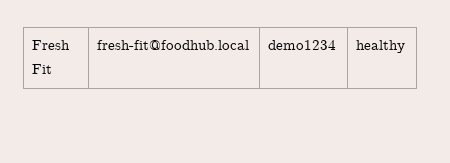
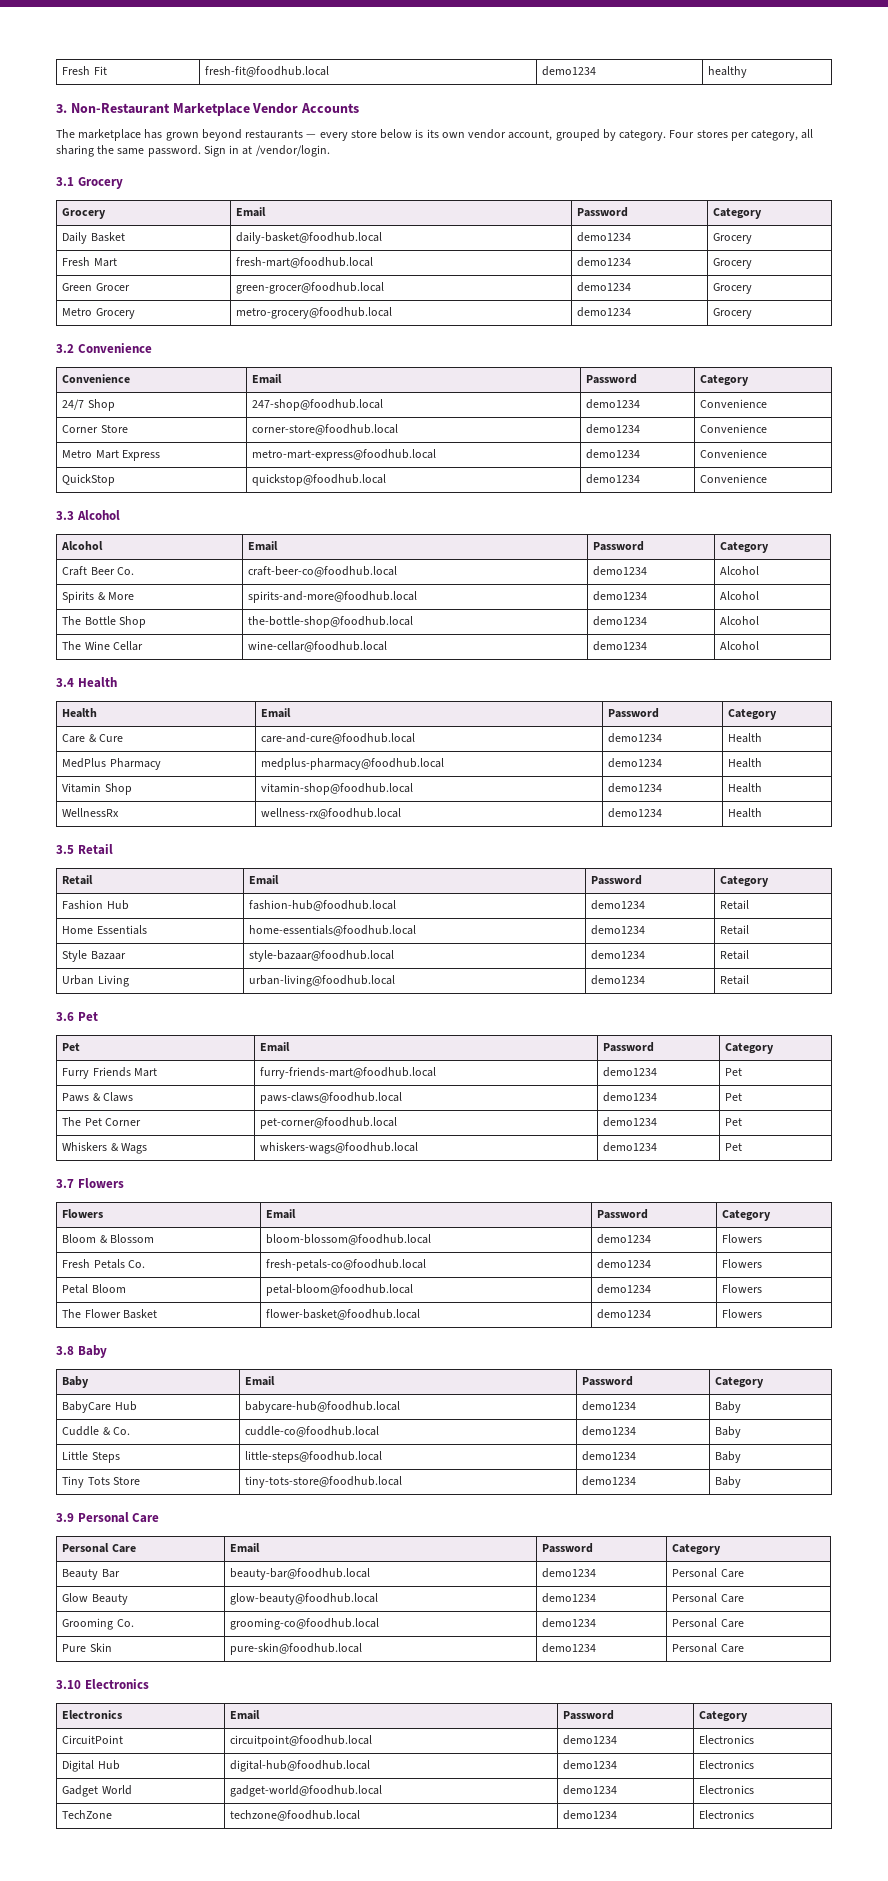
(406, 46) none -> [56,103,360,116] [56,129,814,141] [56,145,330,157] [56,177,123,189] [62,208,107,219] [236,207,267,217] [577,207,629,217] [713,208,763,219] [62,232,125,244] [236,232,383,244] [577,232,632,242] [713,233,753,244] [62,257,117,267] [236,257,374,268] [577,257,632,267] [713,258,753,269] [62,283,130,291] [236,282,385,294] [577,282,632,292] [713,283,753,294] [62,308,135,319] [236,307,393,319] [577,307,632,317] [713,308,753,319] [56,343,152,353] [62,374,131,383] [252,374,283,384] [586,374,638,384] [700,375,750,386] [62,399,115,411] [252,399,384,411] [586,399,641,409] [700,399,768,408] [62,425,128,433] [252,424,399,435] [586,424,641,434] [700,424,768,433] [62,450,160,461] [252,449,437,461] [586,449,641,459] [700,449,768,458] [62,474,116,486] [252,474,387,486] [586,474,641,484] [700,474,768,483] [56,510,120,520] [61,541,104,550] [248,541,279,551] [593,541,645,551] [720,542,770,553] [62,566,134,576] [248,566,398,577] [593,566,648,576] [720,566,760,575] [62,591,134,603] [248,591,418,603] [593,591,648,601] [720,591,760,600] [62,616,146,628] [248,616,414,628] [593,616,648,626] [720,616,760,625] [62,641,143,651] [248,641,388,652] [593,641,648,651] [720,641,760,650] [56,677,117,688] [62,708,98,718] [261,708,292,718] [608,708,660,718] [728,709,778,720] [62,734,123,743] [261,733,416,744] [608,733,663,743] [728,733,763,743] [62,758,161,770] [261,758,445,770] [608,758,663,768] [728,758,763,768] [62,783,132,795] [261,783,414,795] [608,783,663,793] [728,783,763,793] [62,808,120,817] [261,808,402,819] [608,808,663,818] [728,808,763,818] [56,844,113,855] [62,875,94,885] [249,875,280,885] [591,875,643,885] [720,876,770,887] [62,900,129,910] [249,900,397,911] [591,900,646,910] [720,900,750,910] [62,925,147,935] [249,925,417,936] [591,925,646,935] [720,925,750,935] [62,950,126,962] [249,950,395,962] [591,950,646,960] [720,950,750,960] [62,975,129,987] [249,975,396,987] [591,975,646,985] [720,975,750,985] [56,1012,98,1021] [62,1043,81,1051] [260,1042,291,1052] [603,1042,655,1052] [725,1043,775,1054] [62,1067,157,1079] [260,1067,437,1079] [603,1067,658,1077] [725,1068,743,1076] [62,1092,133,1102] [260,1092,403,1104] [603,1092,658,1102] [725,1093,743,1101] [62,1117,141,1126] [260,1117,398,1129] [603,1117,658,1127] [725,1118,743,1126] [62,1142,147,1154] [260,1142,419,1154] [603,1142,658,1152] [725,1143,743,1151] [56,1178,124,1188] [62,1209,104,1218] [266,1209,297,1219] [597,1209,649,1219] [722,1210,772,1221] [62,1234,154,1243] [266,1234,432,1245] [597,1234,652,1244] [722,1234,763,1243] [62,1259,145,1269] [266,1259,427,1271] [597,1259,652,1269] [722,1259,763,1268] [62,1284,126,1294] [266,1284,414,1296] [597,1284,652,1294] [722,1284,763,1293] [62,1309,157,1319] [266,1309,421,1320] [597,1309,652,1319] [722,1309,763,1318] [56,1345,107,1358] [62,1376,90,1388] [245,1376,276,1386] [582,1376,634,1386] [715,1377,765,1388] [62,1401,137,1413] [245,1401,401,1413] [582,1401,637,1411] [715,1401,742,1413] [62,1426,130,1436] [245,1426,380,1437] [582,1426,637,1436] [715,1426,742,1438] [62,1451,120,1463] [245,1451,383,1463] [582,1451,637,1461] [715,1451,742,1463] [62,1476,140,1488] [245,1476,403,1488] [582,1476,637,1486] [715,1476,742,1488] [56,1512,160,1523] [62,1543,136,1553] [230,1543,261,1553] [542,1543,594,1553] [672,1544,722,1555] [62,1569,120,1580] [230,1568,371,1580] [542,1568,597,1578] [672,1568,744,1578] [62,1593,128,1605] [230,1593,379,1605] [542,1593,597,1603] [672,1593,744,1603] [62,1618,134,1630] [230,1618,380,1630] [542,1618,597,1628] [672,1618,744,1628] [62,1643,112,1652] [230,1643,363,1655] [542,1643,597,1653] [672,1643,744,1653] [56,1679,149,1689] [62,1710,123,1719] [230,1710,261,1720] [563,1710,615,1720] [699,1711,749,1722] [62,1735,124,1744] [230,1735,373,1747] [563,1735,618,1745] [699,1735,755,1744] [62,1760,120,1772] [230,1760,371,1772] [563,1760,618,1770] [699,1760,755,1769] [62,1785,132,1797] [230,1785,383,1797] [563,1785,618,1795] [699,1785,755,1794] [62,1810,113,1819] [230,1810,361,1821] [563,1810,618,1820] [699,1810,755,1819] // 3. Non-Restaurant Marketplace Vendor Accounts // The marketplace has grown beyond restaurants — every store below is its own vendor account, grouped by category. Four stores per category, all sharing the same password. Sign in at /vendor/login. // 3.1 Grocery // Grocery | Email | Password | Category // Daily Basket | daily-basket@foodhub.local | demo1234 | Grocery // Fresh Mart | fresh-mart@foodhub.local | demo1234 | Grocery // Green Grocer | green-grocer@foodhub.local | demo1234 | Grocery // Metro Grocery | metro-grocery@foodhub.local | demo1234 | Grocery // 3.2 Convenience // Convenience | Email | Password | Category // 24/7 Shop | 247-shop@foodhub.local | demo1234 | Convenience // Corner Store | corner-store@foodhub.local | demo1234 | Convenience // Metro Mart Express | metro-mart-express@foodhub.local | demo1234 | Convenience // QuickStop | quickstop@foodhub.local | demo1234 | Convenience // 3.3 Alcohol // Alcohol | Email | Password | Category // Craft Beer Co. | craft-beer-co@foodhub.local | demo1234 | Alcohol // Spirits & More | spirits-and-more@foodhub.local | demo1234 | Alcohol // The Bottle Shop | the-bottle-shop@foodhub.local | demo1234 | Alcohol // The Wine Cellar | wine-cellar@foodhub.local | demo1234 | Alcohol // 3.4 Health // Health | Email | Password | Category // Care & Cure | care-and-cure@foodhub.local | demo1234 | Health // MedPlus Pharmacy | medplus-pharmacy@foodhub.local | demo1234 | Health // Vitamin Shop | vitamin-shop@foodhub.local | demo1234 | Health // WellnessRx | wellness-rx@foodhub.local | demo1234 | Health // 3.5 Retail // Retail | Email | Password | Category // Fashion Hub | fashion-hub@foodhub.local | demo1234 | Retail // Home Essentials | home-essentials@foodhub.local | demo1234 | Retail // Style Bazaar | style-bazaar@foodhub.local | demo1234 | Retail // Urban Living | urban-living@foodhub.local | demo1234 | Retail // 3.6 Pet // Pet | Email | Password | Category // Furry Friends Mart | furry-friends-mart@foodhub.local | demo1234 | Pet // Paws & Claws | paws-claws@foodhub.local | demo1234 | Pet // The Pet Corner | pet-corner@foodhub.local | demo1234 | Pet // Whiskers & Wags | whiskers-wags@foodhub.local | demo1234 | Pet // 3.7 Flowers // Flowers | Email | Password | Category // Bloom & Blossom | bloom-blossom@foodhub.local | demo1234 | Flowers // Fresh Petals Co. | fresh-petals-co@foodhub.local | demo1234 | Flowers // Petal Bloom | petal-bloom@foodhub.local | demo1234 | Flowers // The Flower Basket | flower-basket@foodhub.local | demo1234 | Flowers // 3.8 Baby // Baby | Email | Password | Category // BabyCare Hub | babycare-hub@foodhub.local | demo1234 | Baby // Cuddle & Co. | cuddle-co@foodhub.local | demo1234 | Baby // Little Steps | little-steps@foodhub.local | demo1234 | Baby // Tiny Tots Store | tiny-tots-store@foodhub.local | demo1234 | Baby // 3.9 Personal Care // Personal Care | Email | Password | Category // Beauty Bar | beauty-bar@foodhub.local | demo1234 | Personal Care // Glow Beauty | glow-beauty@foodhub.local | demo1234 | Personal Care // Grooming Co. | grooming-co@foodhub.local | demo1234 | Personal Care // Pure Skin | pure-skin@foodhub.local | demo1234 | Personal Care // 3.10 Electronics // Electronics | Email | Password | Category // CircuitPoint | circuitpoint@foodhub.local | demo1234 | Electronics // Digital Hub | digital-hub@foodhub.local | demo1234 | Electronics // Gadget World | gadget-world@foodhub.local | demo1234 | Electronics // TechZone | techzone@foodhub.local | demo1234 | Electronics

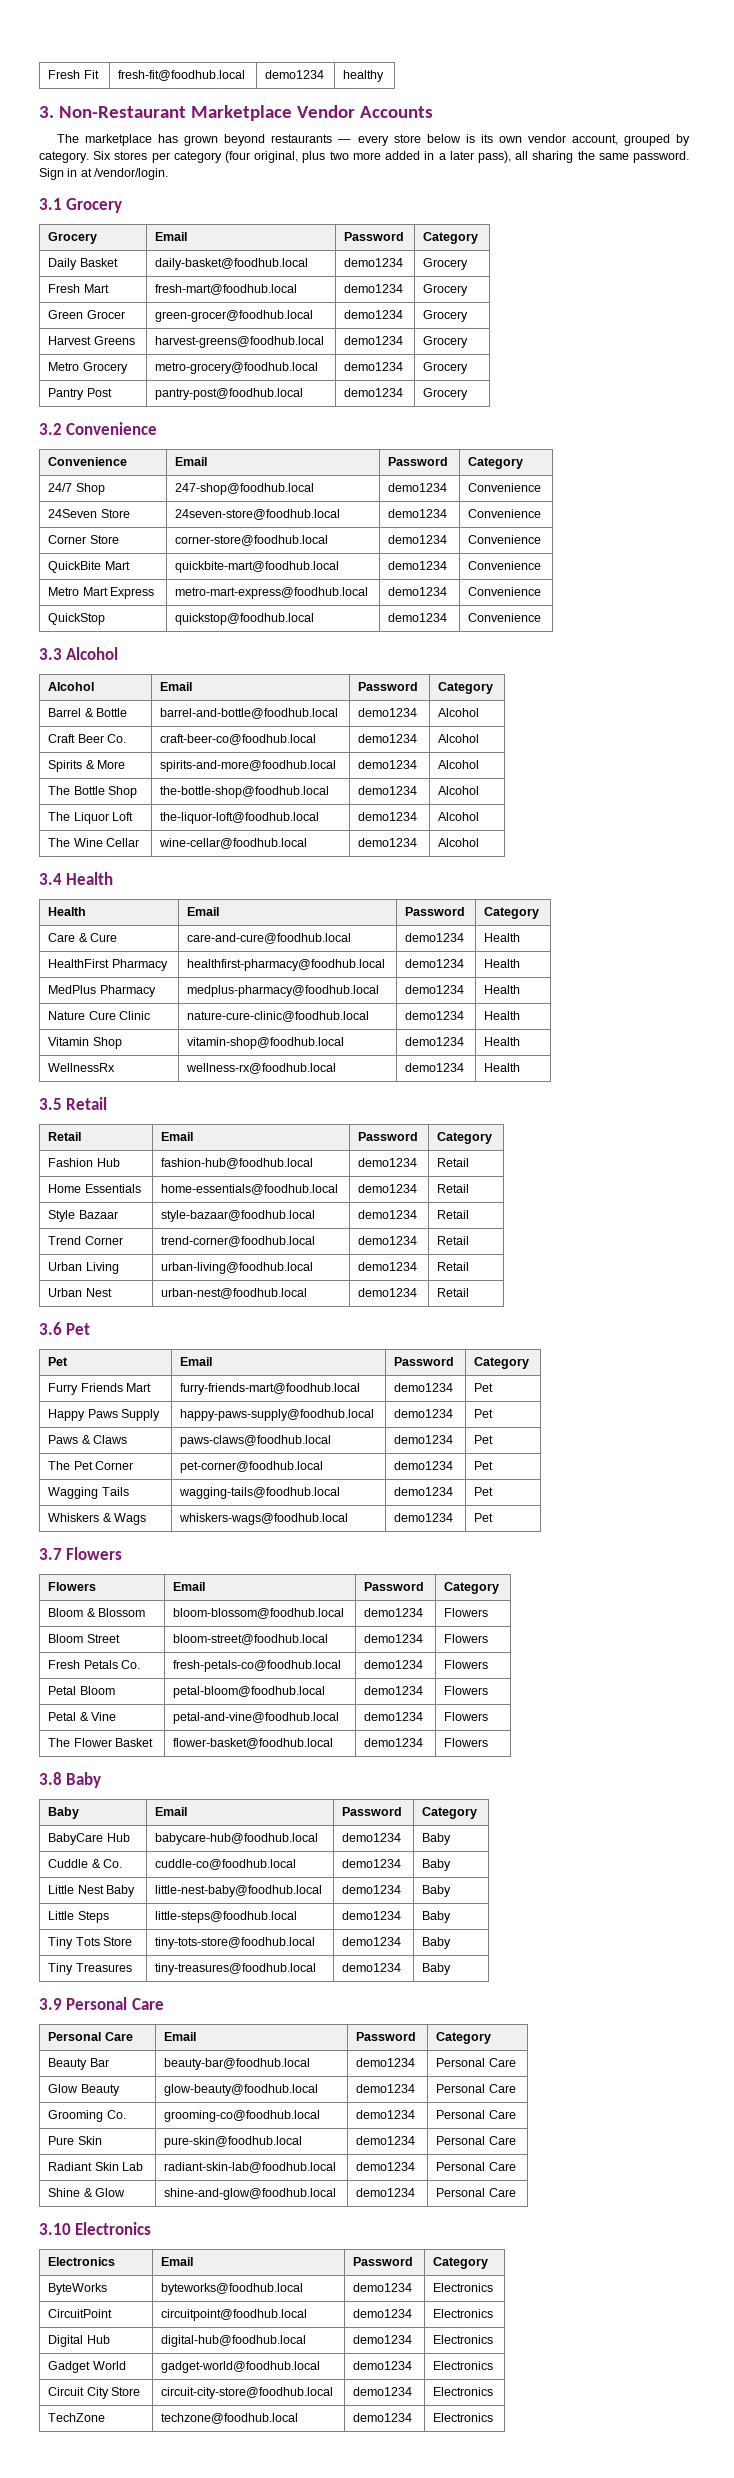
[669,130,695,138] Four -> [93,151,112,160] Six
[751,130,799,141] category, -> [173,151,511,163] category (four original, plus two more added in a later pass),
(753, 288) none -> [48,336,135,345] [155,336,325,348] [344,336,404,345] [423,336,469,348] // Harvest Greens | harvest-greens@foodhub.local | demo1234 | Grocery
(753, 313) none -> [48,388,112,400] [155,388,304,400] [344,388,404,397] [423,388,469,400] // Pantry Post | pantry-post@foodhub.local | demo1234 | Grocery
(768, 403) none -> [48,509,130,518] [175,509,341,520] [388,509,448,518] [468,509,542,518] // 24Seven Store | 24seven-store@foodhub.local | demo1234 | Convenience
(768, 428) none -> [48,561,130,573] [175,561,340,573] [388,561,448,570] [468,561,542,570] // QuickBite Mart | quickbite-mart@foodhub.local | demo1234 | Convenience
(770, 547) none -> [48,708,128,717] [160,708,339,719] [358,708,418,717] [438,708,480,717] // Barrel & Bottle | barrel-and-bottle@foodhub.local | demo1234 | Alcohol
(760, 620) none -> [48,812,134,824] [160,812,320,824] [358,812,418,821] [438,812,480,821] // The Liquor Loft | the-liquor-loft@foodhub.local | demo1234 | Alcohol
(763, 738) none -> [48,959,168,971] [187,959,386,971] [405,959,465,968] [484,959,521,968] // HealthFirst Pharmacy | healthfirst-pharmacy@foodhub.local | demo1234 | Health
(763, 763) none -> [48,1011,151,1020] [187,1011,370,1022] [405,1011,465,1020] [484,1011,521,1020] // Nature Cure Clinic | nature-cure-clinic@foodhub.local | demo1234 | Health
(750, 955) none -> [48,1236,123,1245] [161,1236,316,1247] [358,1236,418,1245] [437,1236,470,1245] // Trend Corner | trend-corner@foodhub.local | demo1234 | Retail
(750, 980) none -> [48,1288,112,1297] [161,1288,308,1299] [358,1288,418,1297] [437,1288,470,1297] // Urban Nest | urban-nest@foodhub.local | demo1234 | Retail
(743, 1072) none -> [48,1409,161,1421] [180,1409,375,1421] [394,1409,454,1418] [474,1409,494,1418] // Happy Paws Supply | happy-paws-supply@foodhub.local | demo1234 | Pet
(743, 1122) none -> [48,1487,129,1499] [179,1487,341,1499] [394,1487,454,1496] [474,1487,494,1496] // Wagging Tails | wagging-tails@foodhub.local | demo1234 | Pet
(763, 1238) none -> [48,1634,120,1643] [173,1634,329,1645] [364,1634,424,1643] [444,1634,489,1643] // Bloom Street | bloom-street@foodhub.local | demo1234 | Flowers
(763, 1288) none -> [48,1712,117,1721] [173,1712,340,1724] [364,1712,424,1721] [444,1712,489,1721] // Petal & Vine | petal-and-vine@foodhub.local | demo1234 | Flowers
(742, 1432) none -> [48,1885,136,1897] [155,1885,323,1897] [342,1885,402,1894] [422,1885,452,1897] // Little Nest Baby | little-nest-baby@foodhub.local | demo1234 | Baby
(742, 1482) none -> [48,1963,132,1975] [155,1963,317,1975] [342,1963,402,1972] [422,1963,452,1975] // Tiny Treasures | tiny-treasures@foodhub.local | demo1234 | Baby
(744, 1648) none -> [48,2162,144,2171] [164,2162,337,2173] [356,2162,416,2171] [436,2162,516,2171] [48,2188,126,2197] [164,2188,337,2200] [356,2188,416,2197] [436,2188,516,2197] // Radiant Skin Lab | radiant-skin-lab@foodhub.local | demo1234 | Personal Care // Shine & Glow | shine-and-glow@foodhub.local | demo1234 | Personal Care
(749, 1716) none -> [48,2283,108,2295] [161,2283,304,2295] [353,2283,413,2292] [433,2283,494,2292] // ByteWorks | byteworks@foodhub.local | demo1234 | Electronics
(755, 1789) none -> [48,2387,141,2399] [161,2387,334,2399] [353,2387,413,2396] [433,2387,494,2396] // Circuit City Store | circuit-city-store@foodhub.local | demo1234 | Electronics

